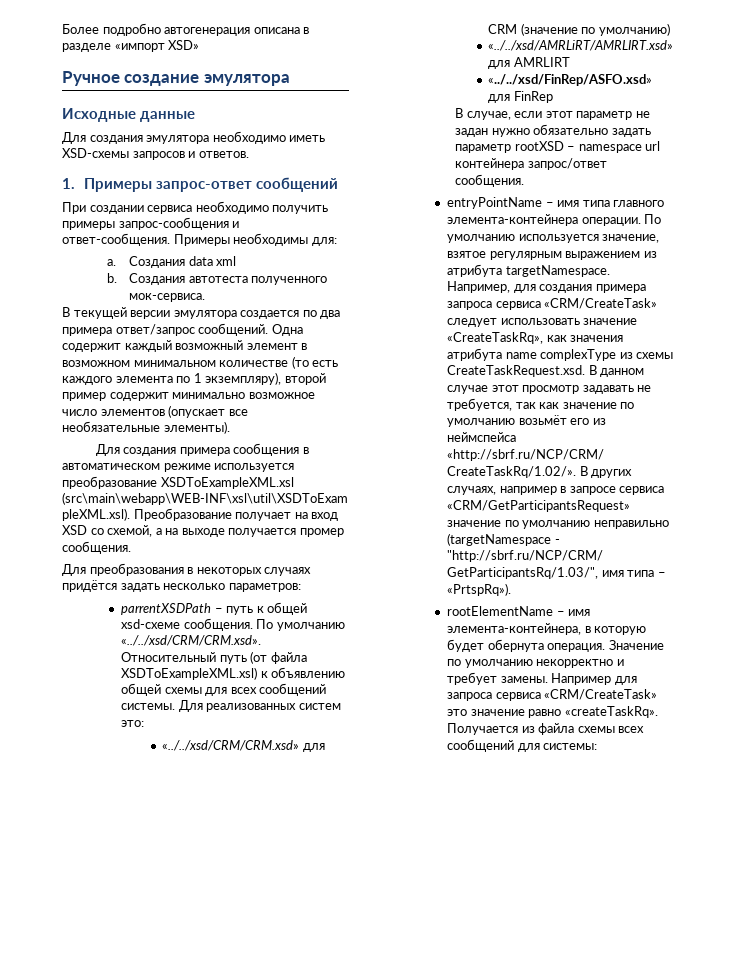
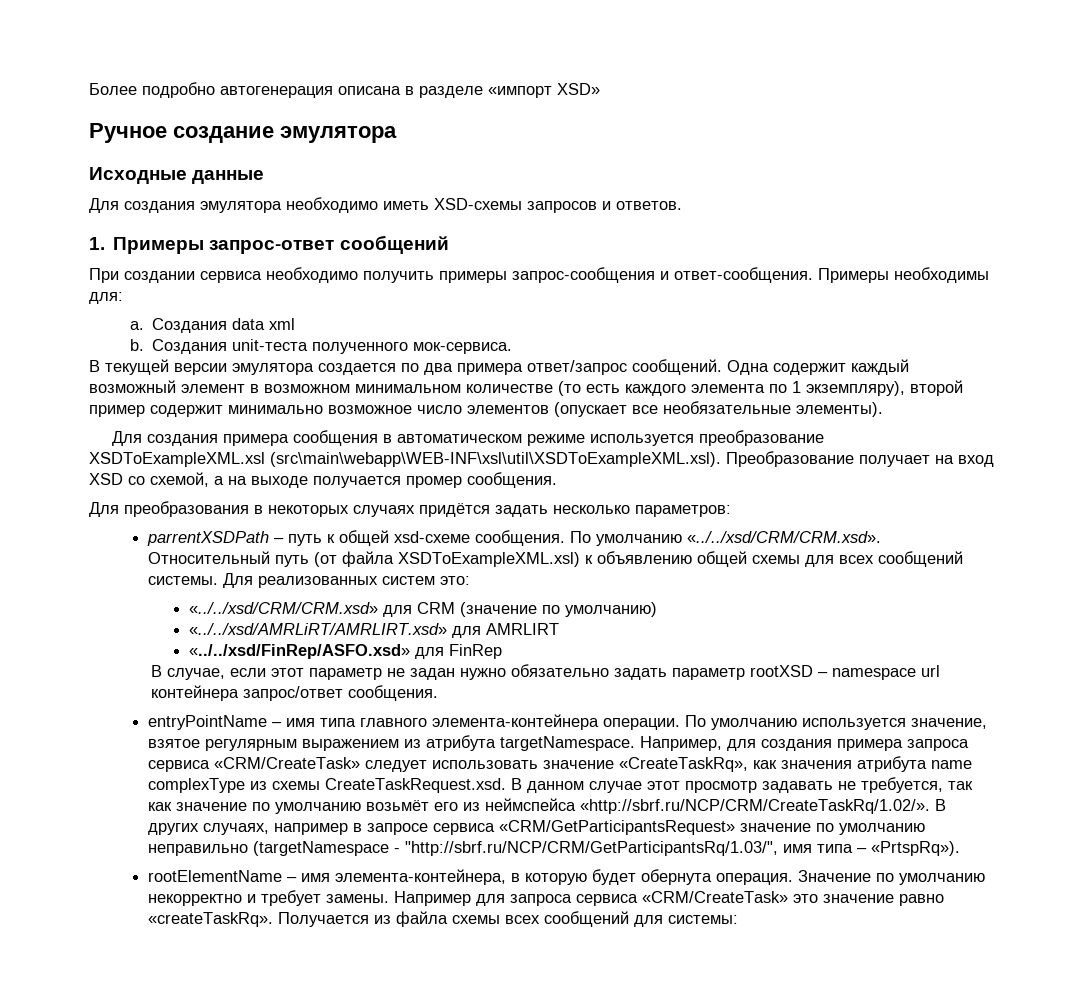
[188,276,248,283] автотеста -> [232,339,309,351] unit-теста

